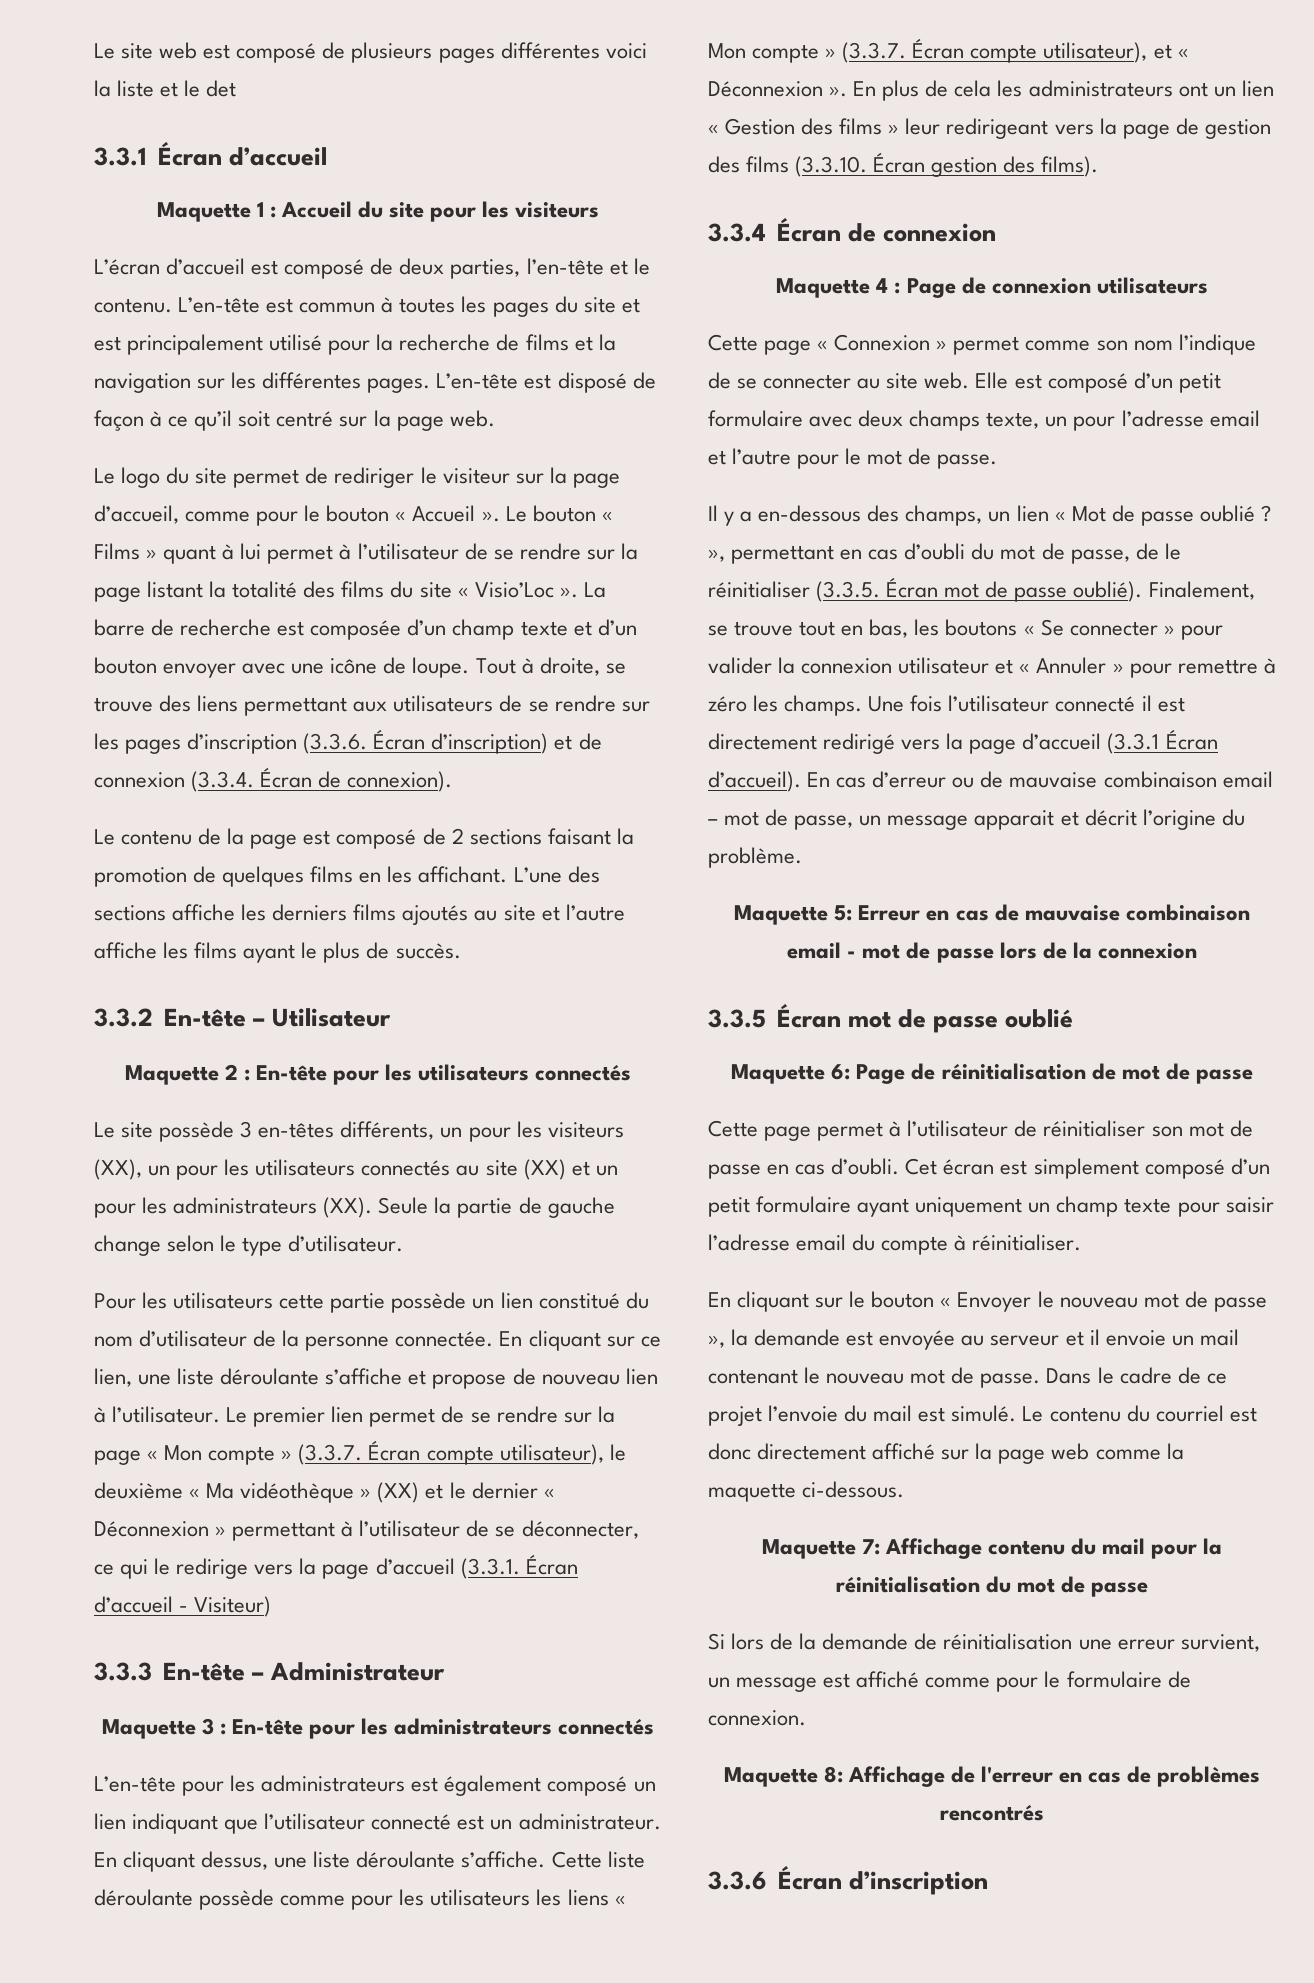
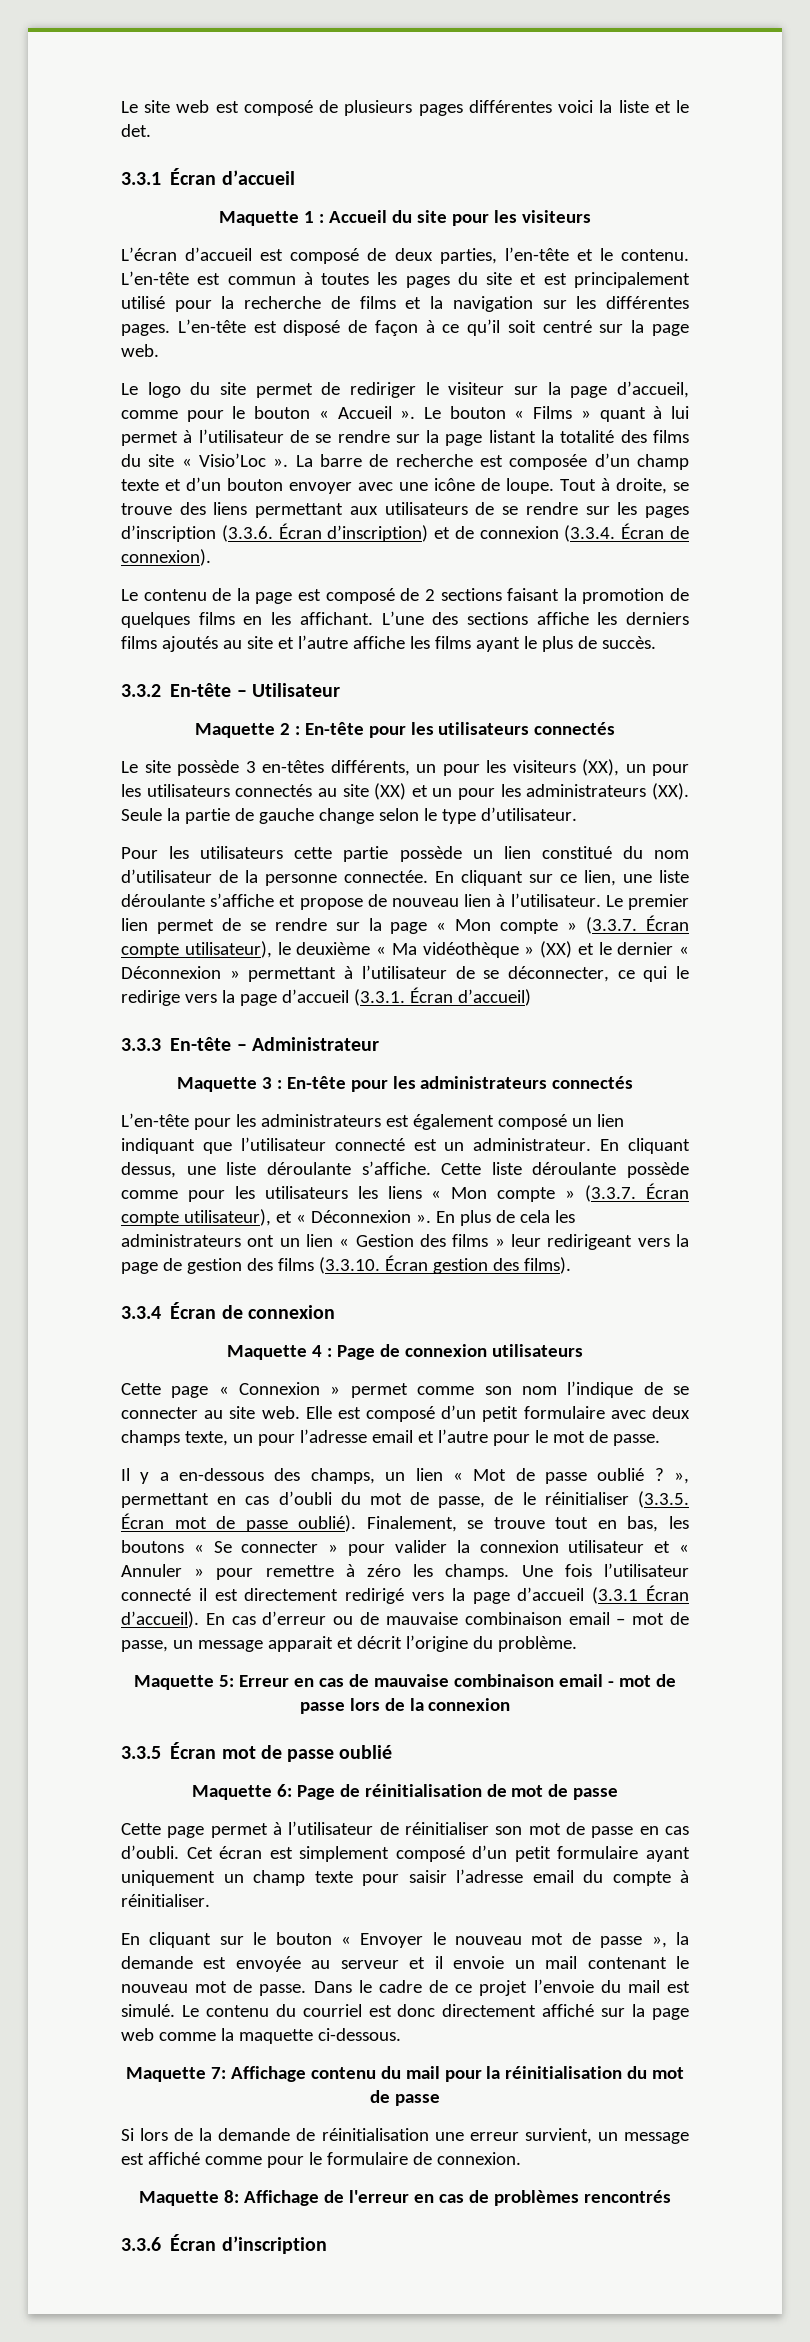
[206,80,237,97] det -> [121,124,151,137] det.
[94,1596,272,1617] d’accueil - Visiteur) -> [457,989,531,1006] d’accueil)

